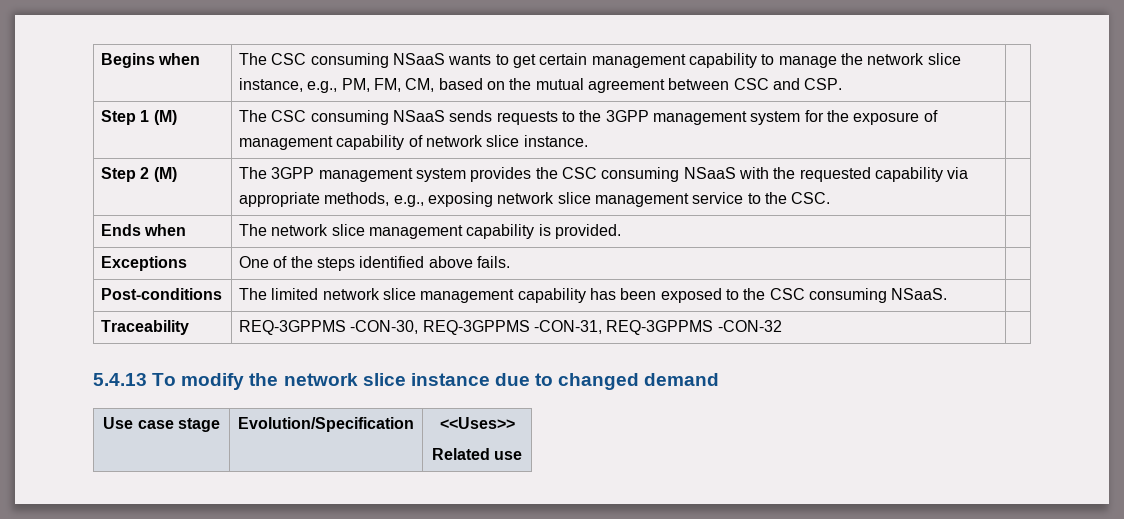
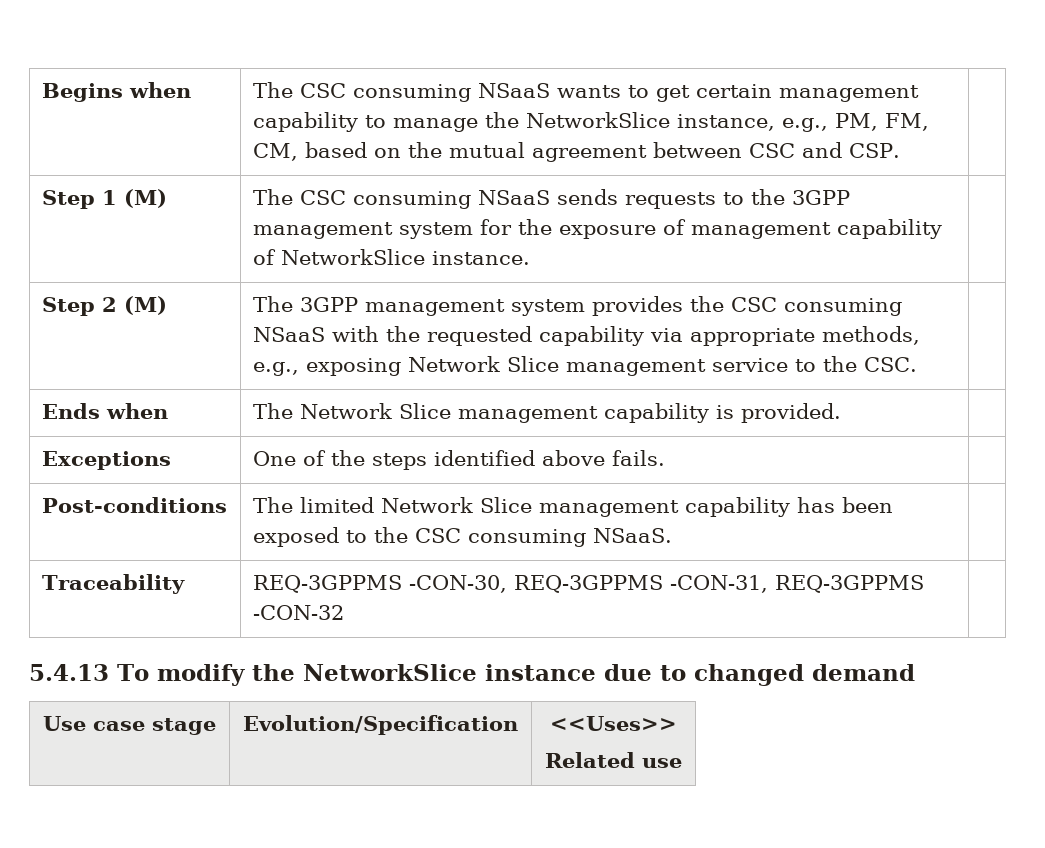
[867,53,961,65] network slice -> [525,112,670,128] NetworkSlice
[426,135,520,147] network slice -> [280,249,425,265] NetworkSlice
[497,192,591,204] network slice -> [407,356,559,372] Network Slice
[271,224,365,236] network slice -> [299,403,451,419] Network Slice
[322,288,417,300] network slice -> [380,497,532,513] Network Slice
[283,373,406,386] network slice -> [302,664,477,681] NetworkSlice

